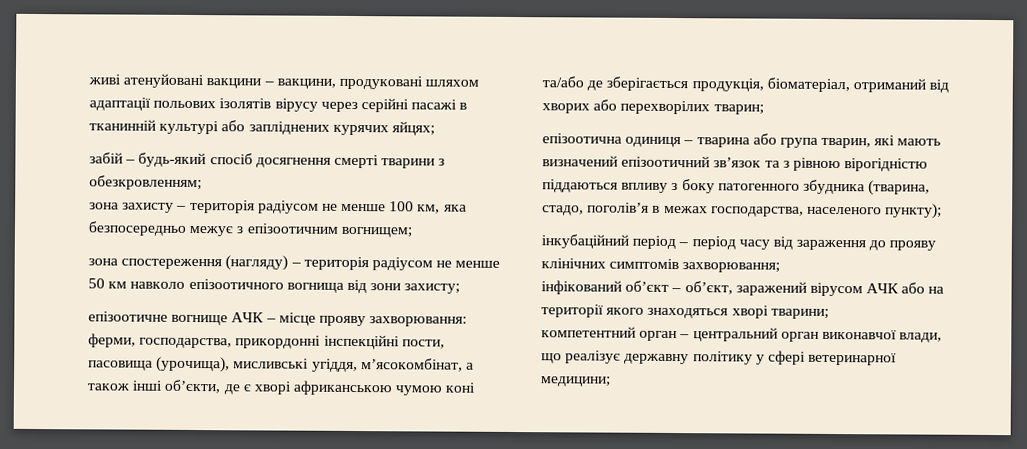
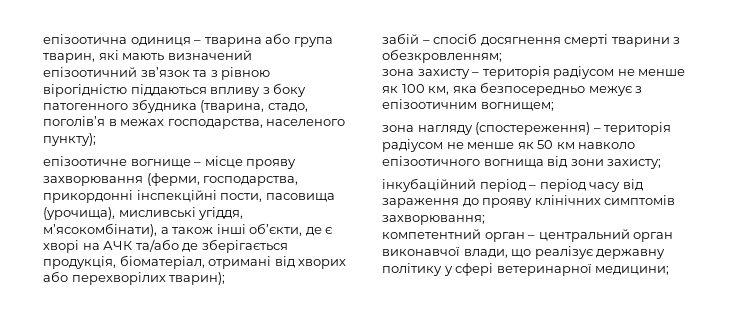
[88,73,480,90] [89,97,468,113] [89,119,435,136] [89,152,446,169] [89,175,202,191] [89,199,467,214] [88,221,412,238] [88,255,501,271] [88,278,461,294] [88,311,468,327] [88,333,445,350] [88,356,474,373] [87,379,477,396] [542,76,950,93] [542,99,764,115] живі атенуйовані вакцини – вакцини, продуковані шляхом адаптації польових ізолятів вірусу через серійні пасажі в тканинній культурі або запліднених курячих яйцях; // забій – будь-який спосіб досягнення смерті тварини з обезкровленням; // зона захисту – територія радіусом не менше 100 км, яка безпосередньо межує з епізоотичним вогнищем; // зона спостереження (нагляду) – територія радіусом не менше 50 км навколо епізоотичного вогнища від зони захисту; // епізоотичне вогнище АЧК – місце прояву захворювання: ферми, господарства, прикордонні інспекційні пости, пасовища (урочища), мисливські угіддя, м’ясокомбінат, а також інші об’єкти, де є хворі африканською чумою коні та/або де зберігається продукція, біоматеріал, отриманий від хворих або перехворілих тварин; // -> (43, 39) none
(943, 211) none -> [43,156,297,169] [43,173,299,186] [43,190,335,203] [43,207,244,220] [43,223,334,237] [43,239,288,253] [43,255,347,269] [43,271,226,285] [382,33,681,47] [382,49,502,63] [382,66,686,79] [382,82,643,96] [382,99,554,111] [382,122,672,135] [382,139,636,152] [382,156,662,169] // епізоотичне вогнище – місце прояву захворювання (ферми, господарства, прикордонні інспекційні пости, пасовища (урочища), мисливські угіддя, м’ясокомбінати), а також інші об’єкти, де є хворі на АЧК та/або де зберігається продукція, біоматеріал, отримані від хворих або перехворілих тварин); // забій – спосіб досягнення смерті тварини з обезкровленням; // зона захисту – територія радіусом не менше як 100 км, яка безпосередньо межує з епізоотичним вогнищем; // зона нагляду (спостереження) – територія радіусом не менше як 50 км навколо епізоотичного вогнища від зони захисту;
[541,280,945,297] [541,304,829,319] // інфікований об’єкт – об’єкт, заражений вірусом АЧК або на території якого знаходяться хворі тварини; -> (485, 220) none

